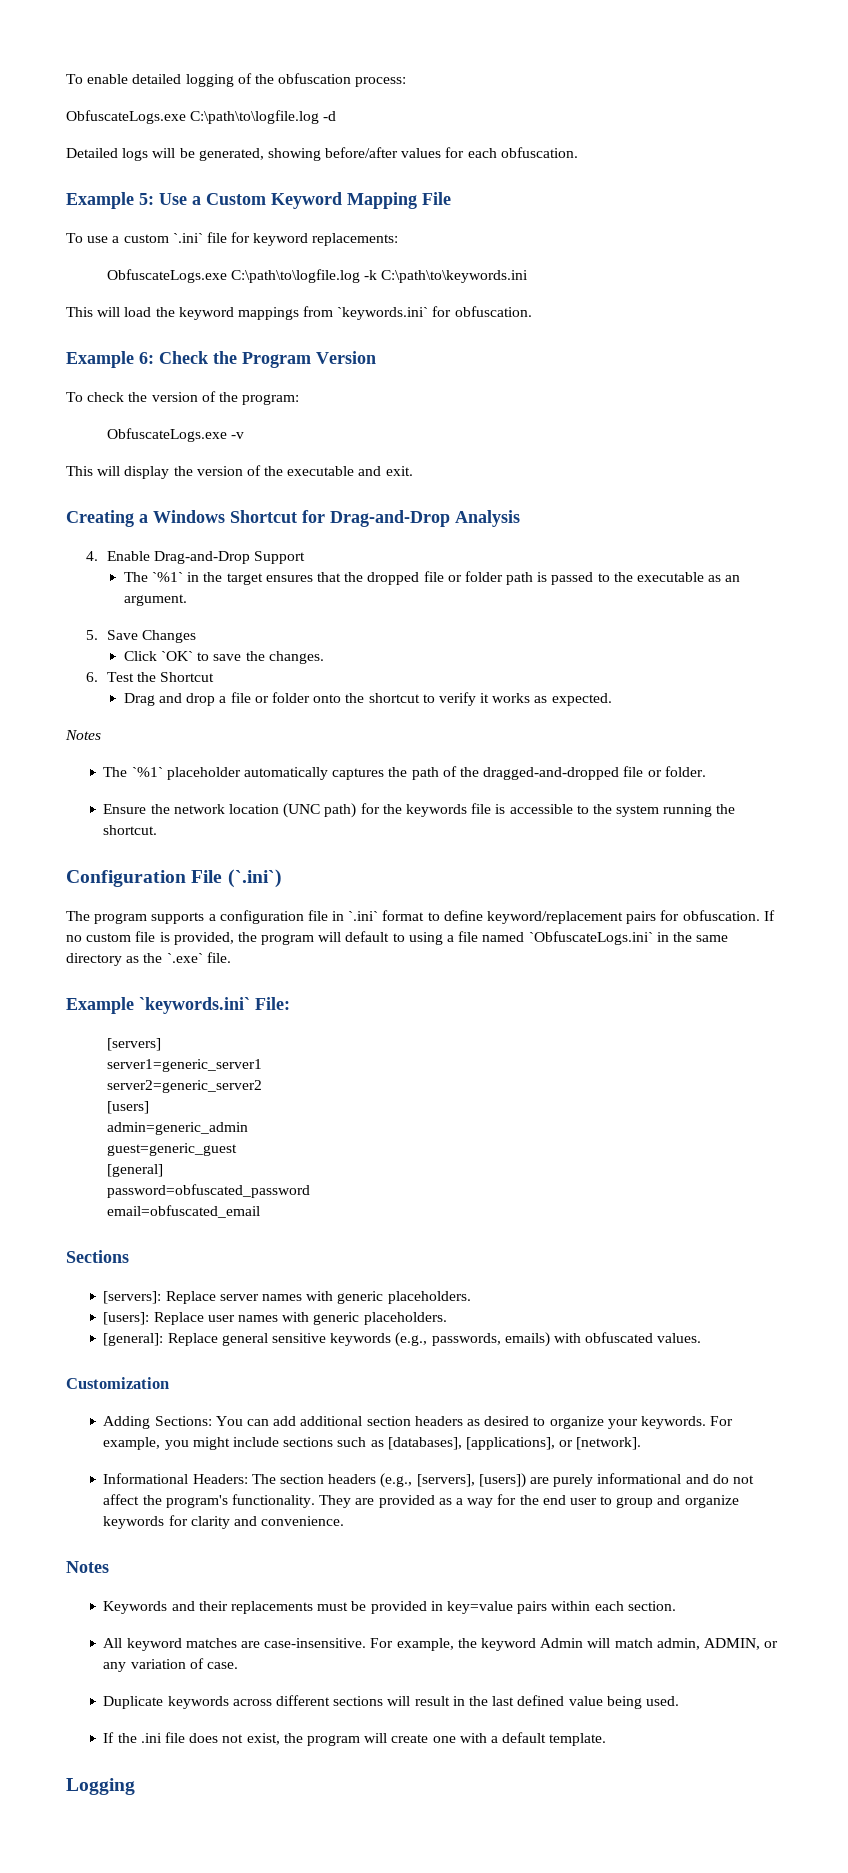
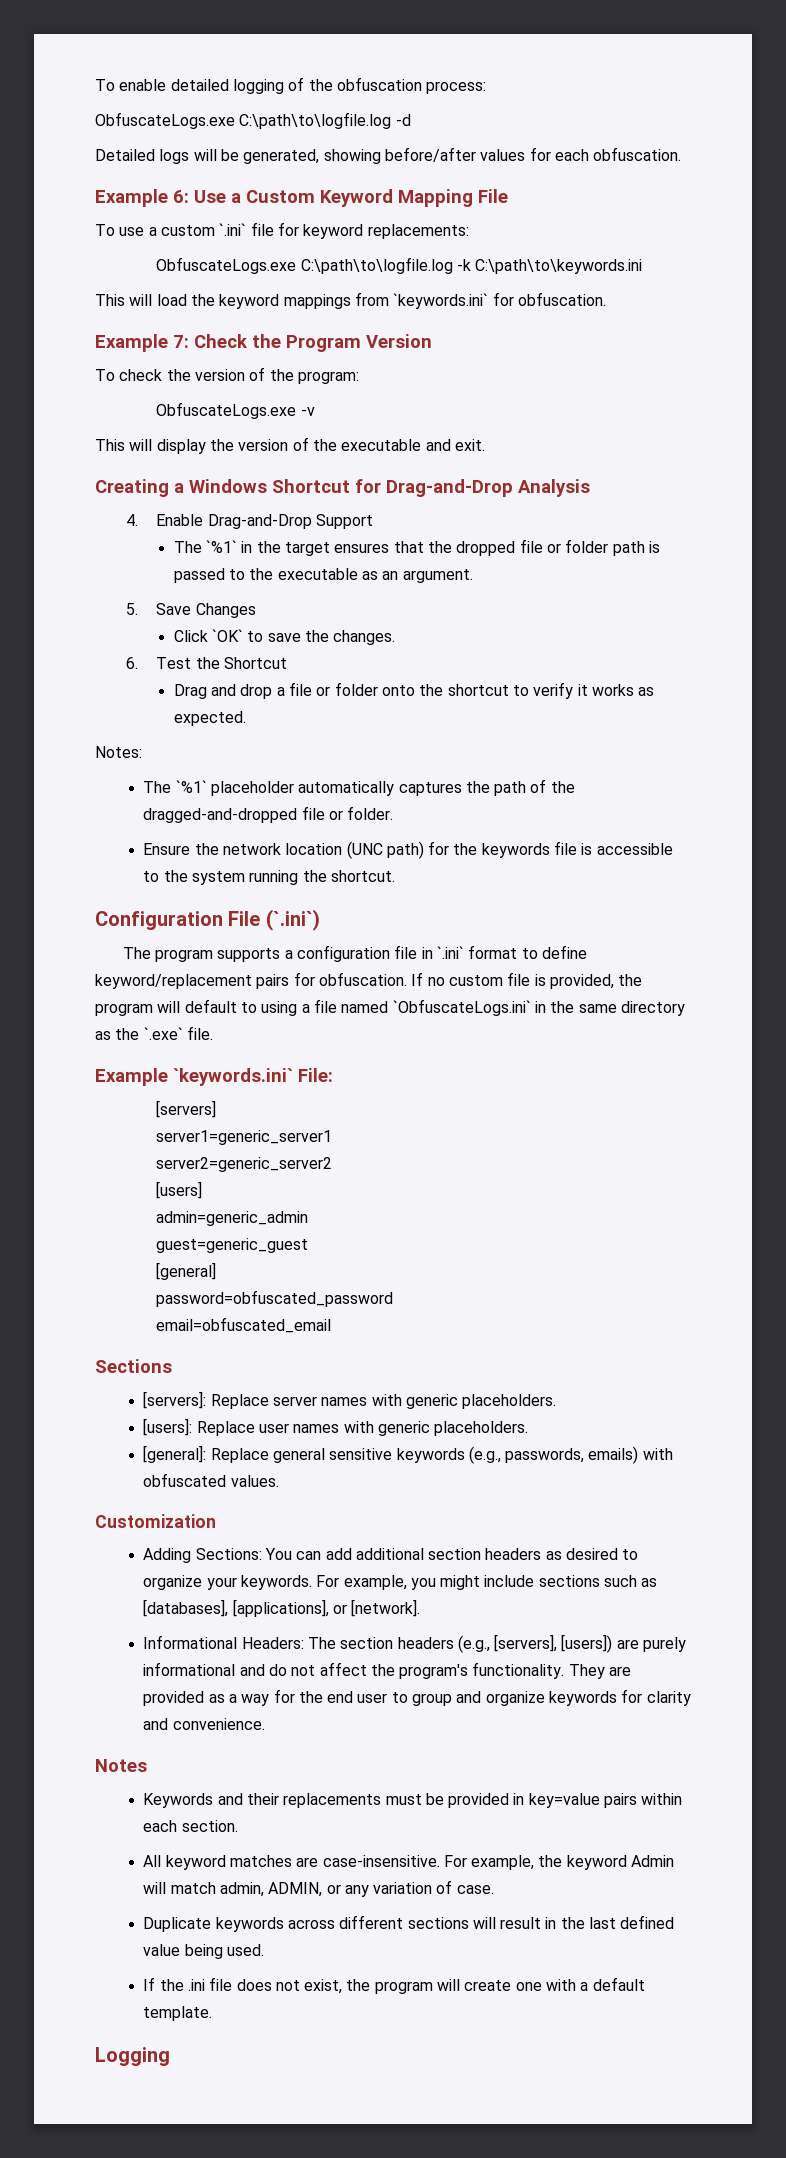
[139,193,154,205] 5: -> [173,190,189,203] 6:
[139,352,154,364] 6: -> [173,335,189,348] 7:
[65,730,101,740] Notes -> [95,746,142,758] Notes:

